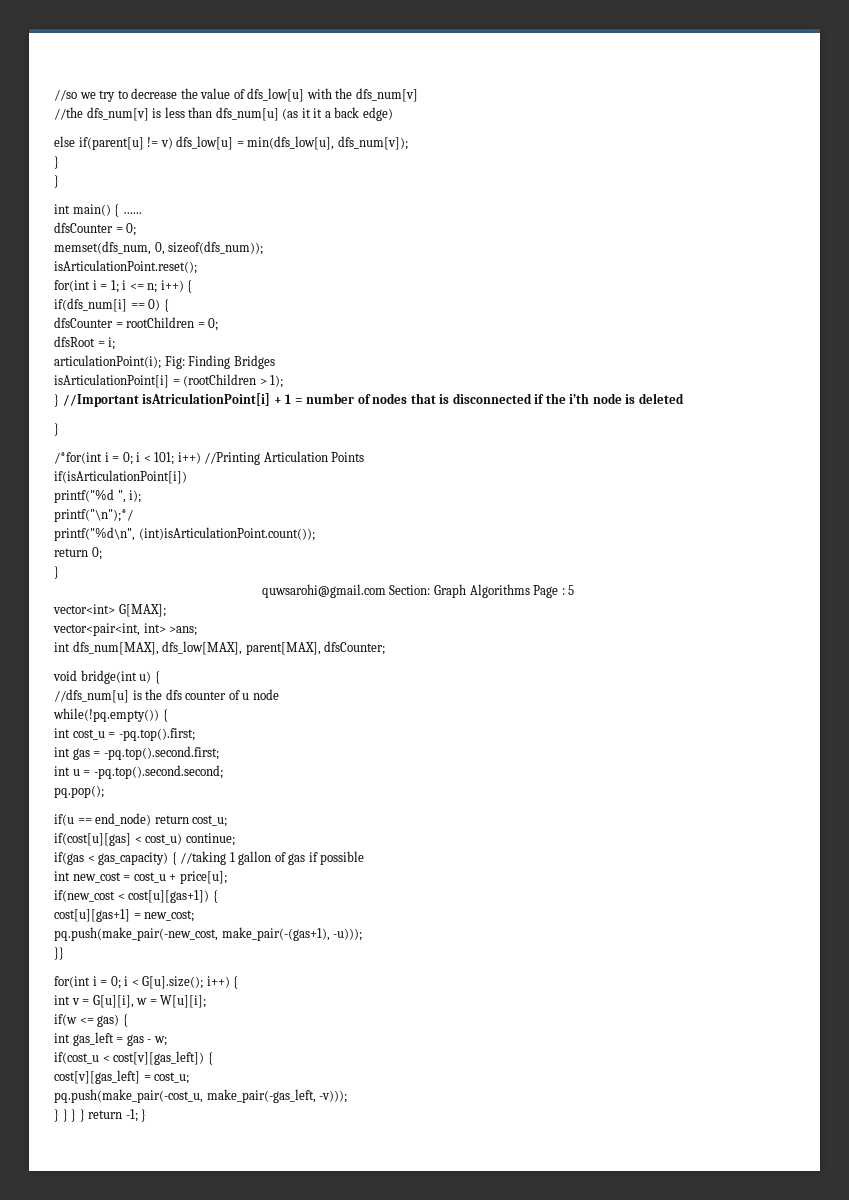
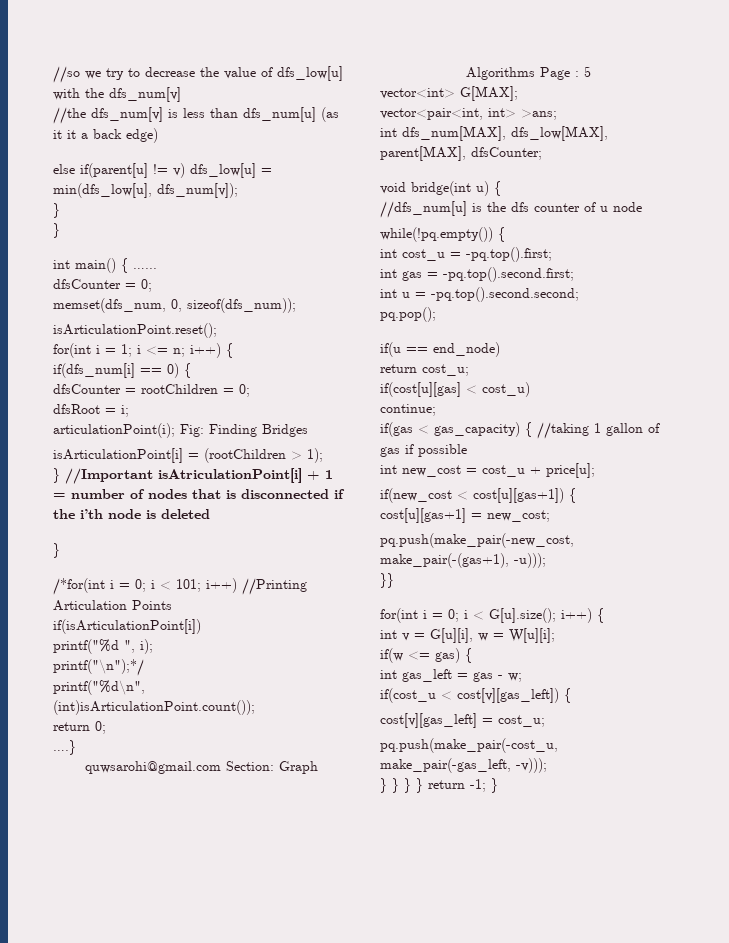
[54,566,59,579] } -> [53,740,76,755] ….}
(152, 819) none -> (500, 349) //
(183, 839) none -> (530, 389) //

